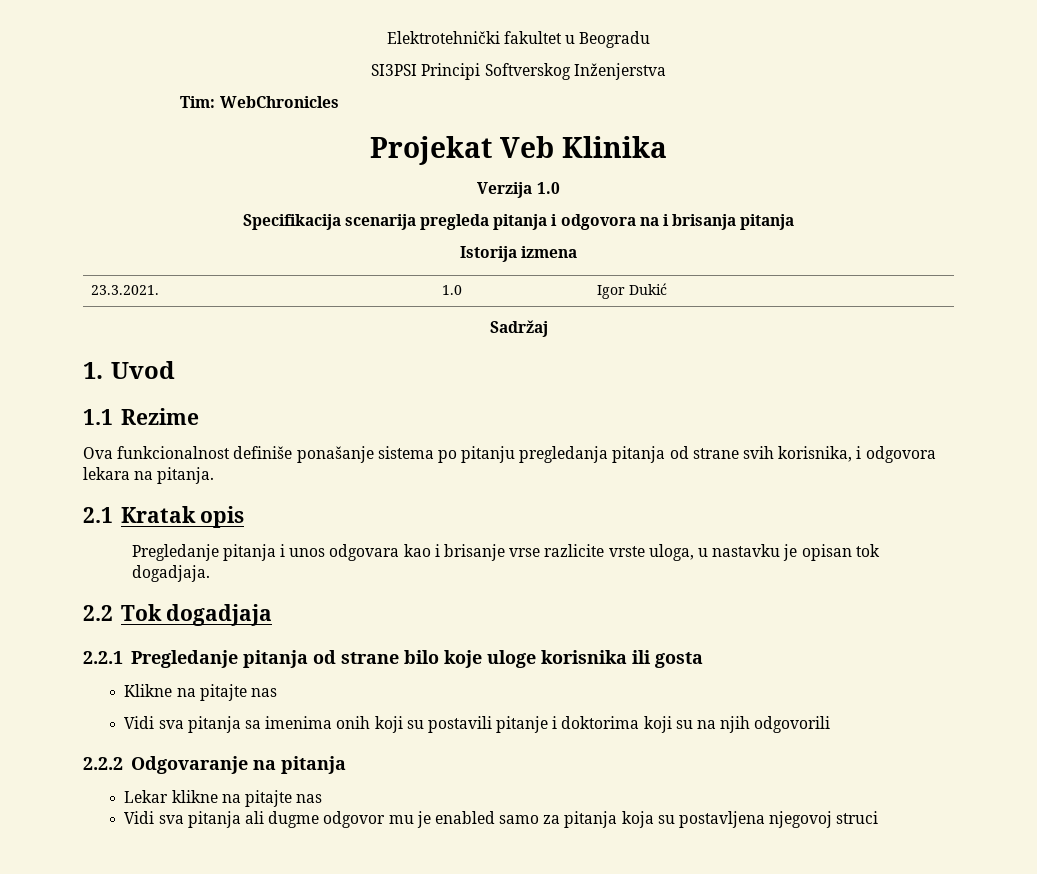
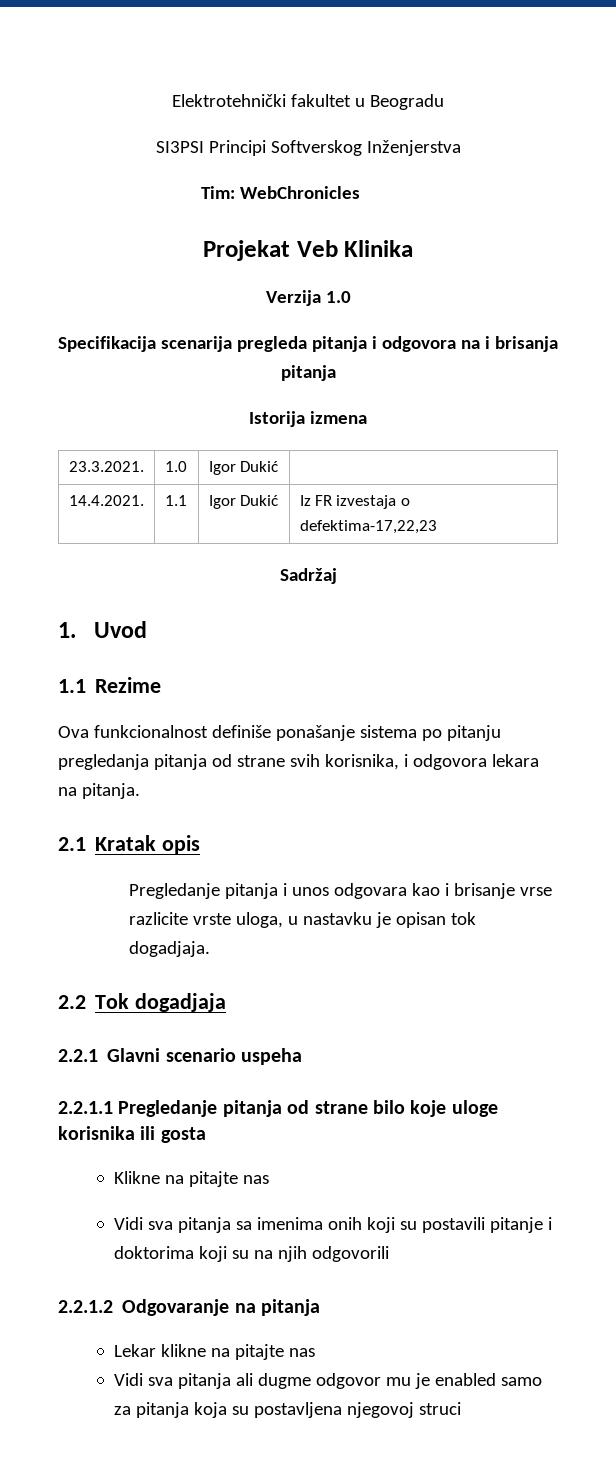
(668, 289) none -> [68,495,144,506] [164,495,187,506] [208,495,278,509] [299,495,410,509] [299,520,437,534] | // 14.4.2021. | 1.1 | Igor Dukić | Iz FR izvestaja o defektima-17,22,23
(123, 657) none -> [107,1048,303,1065] [58,1101,113,1114] Glavni scenario uspeha // 2.2.1.1
[83,757,123,770] 2.2.2 -> [58,1300,113,1313] 2.2.1.2

